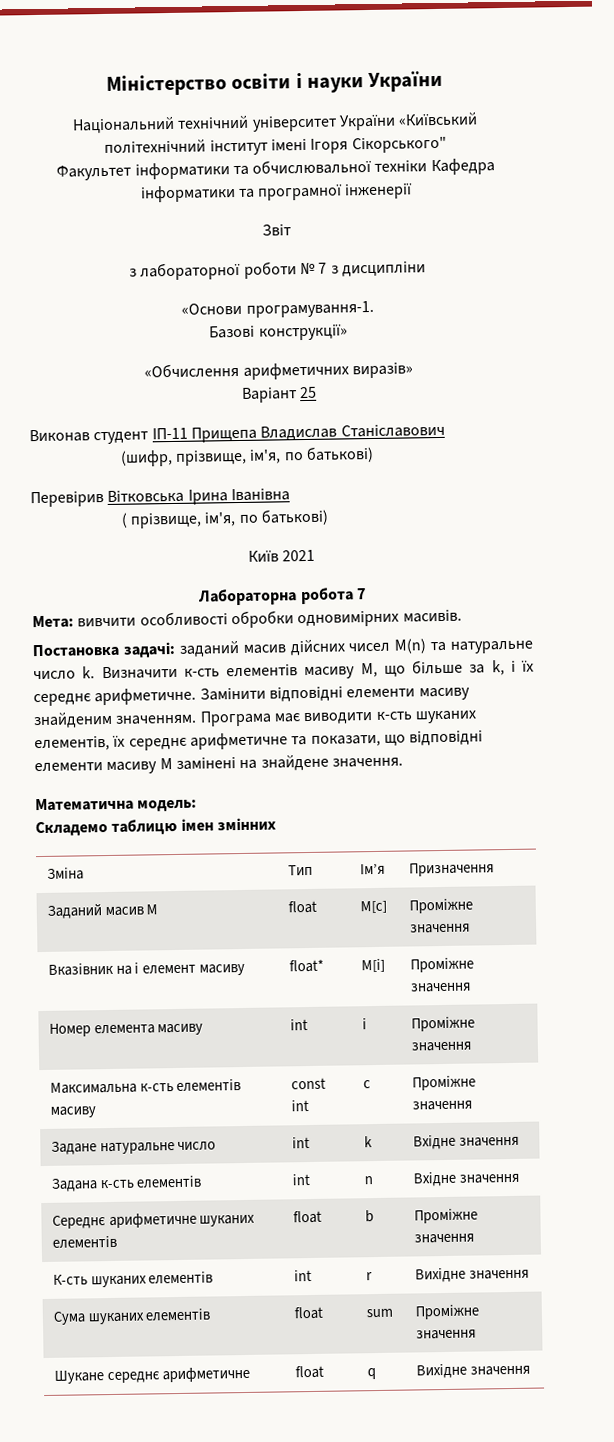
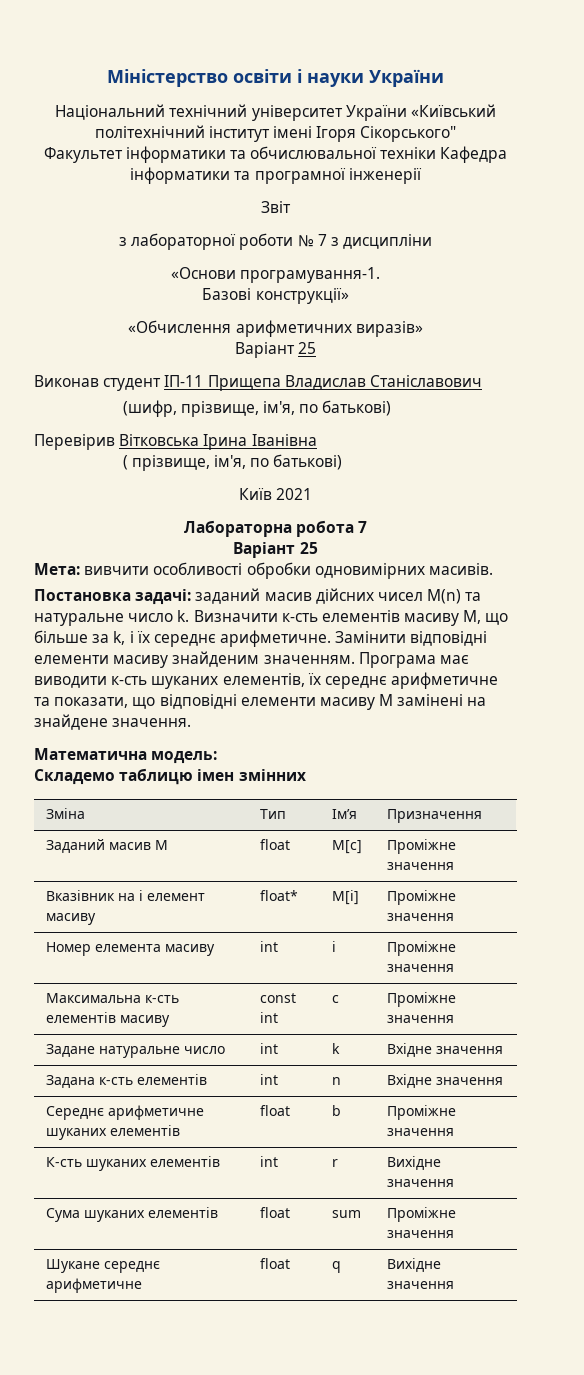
(366, 594) none -> [233,542,318,558] // Варіант 25

